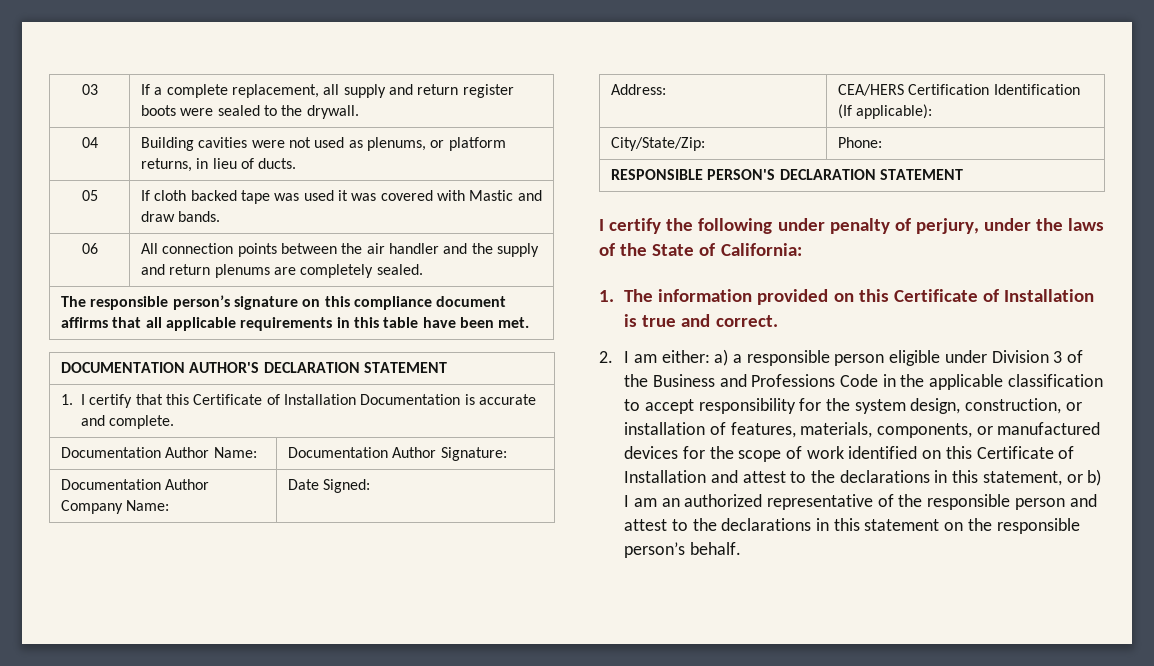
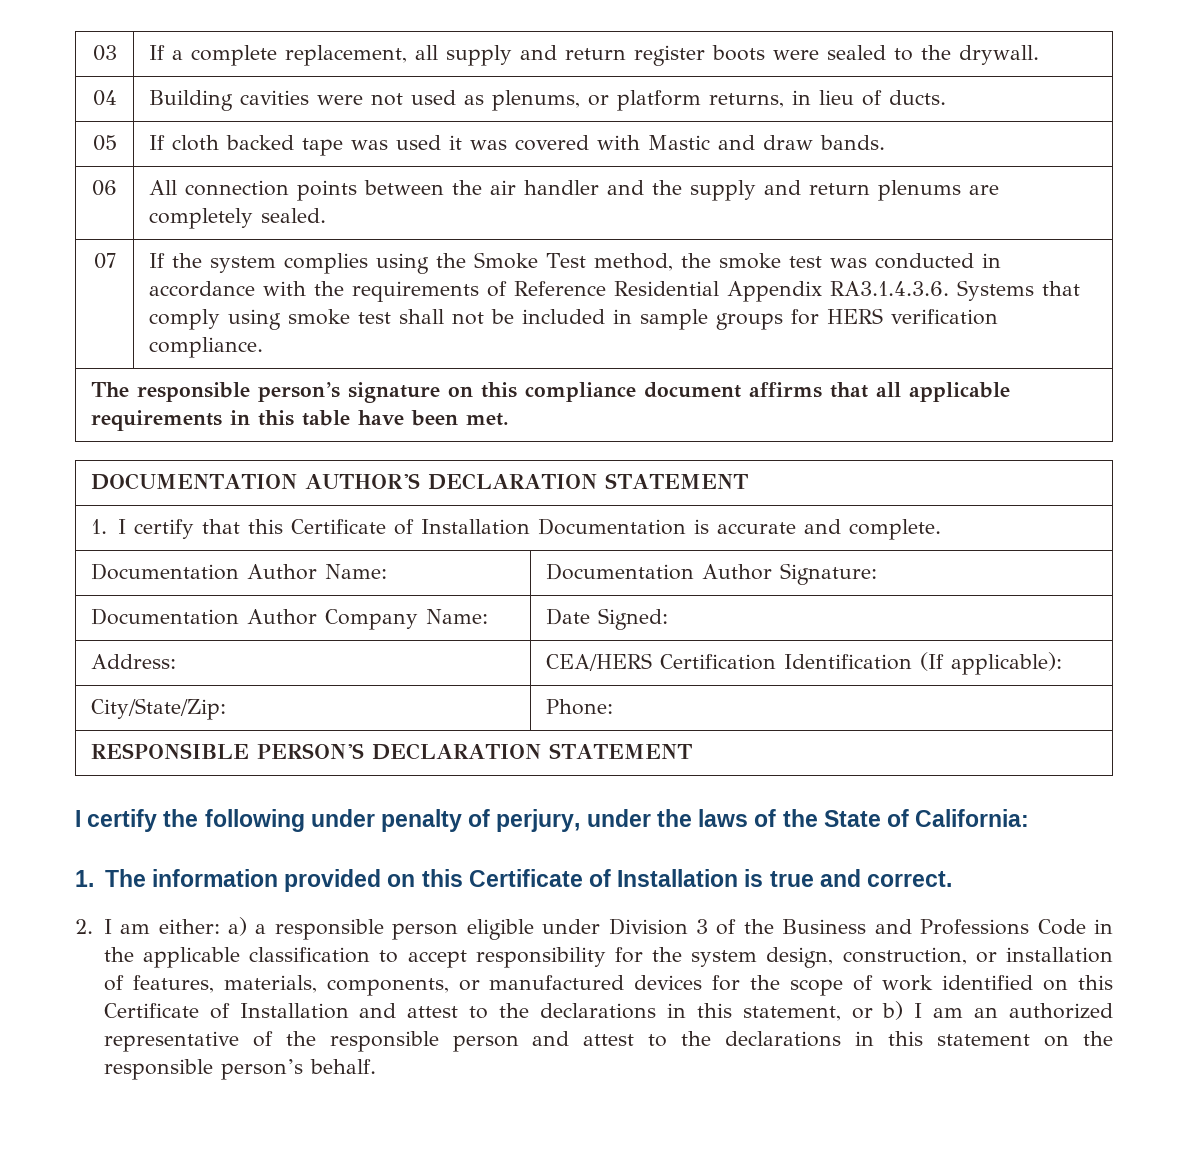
(423, 269) none -> [93,253,116,269] [149,252,1002,274] [149,280,1081,302] [149,308,999,330] [149,337,264,358] // 07 | If the system complies using the Smoke Test method, the smoke test was conducted in accordance with the requirements of Reference Residential Appendix RA3.1.4.3.6. Systems that comply using smoke test shall not be included in sample groups for HERS verification compliance.

